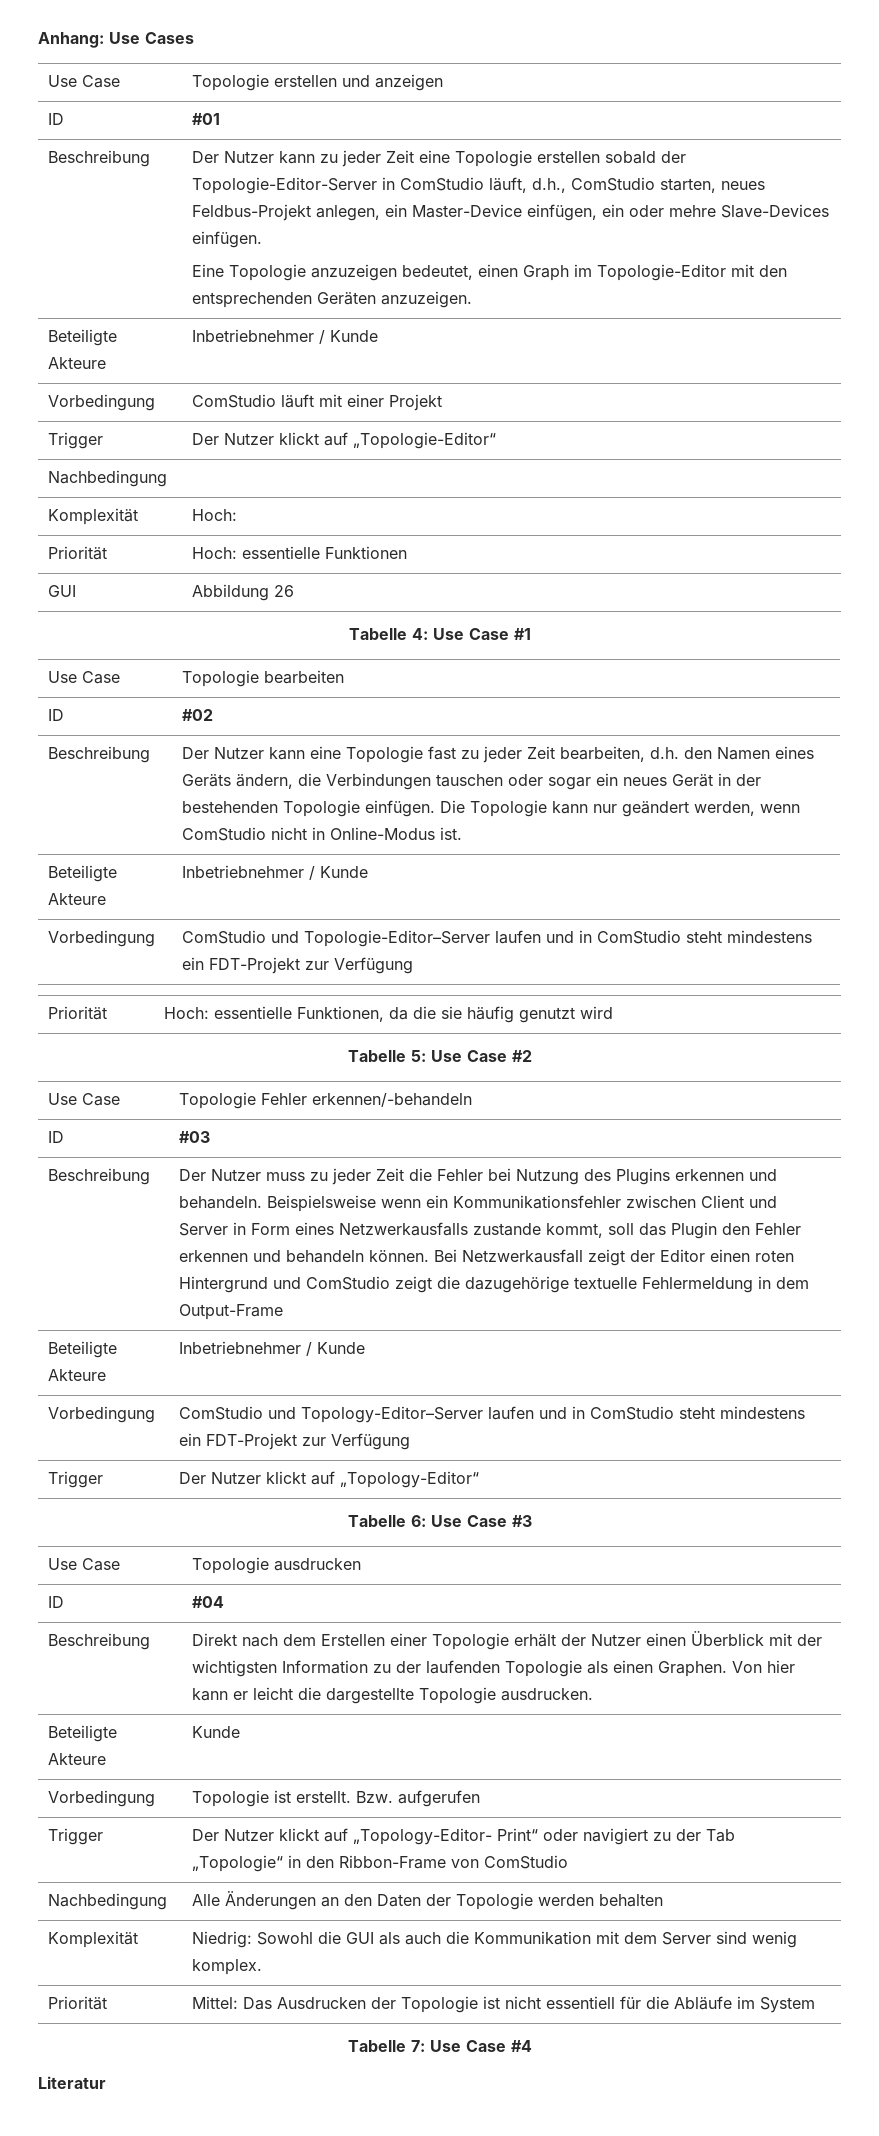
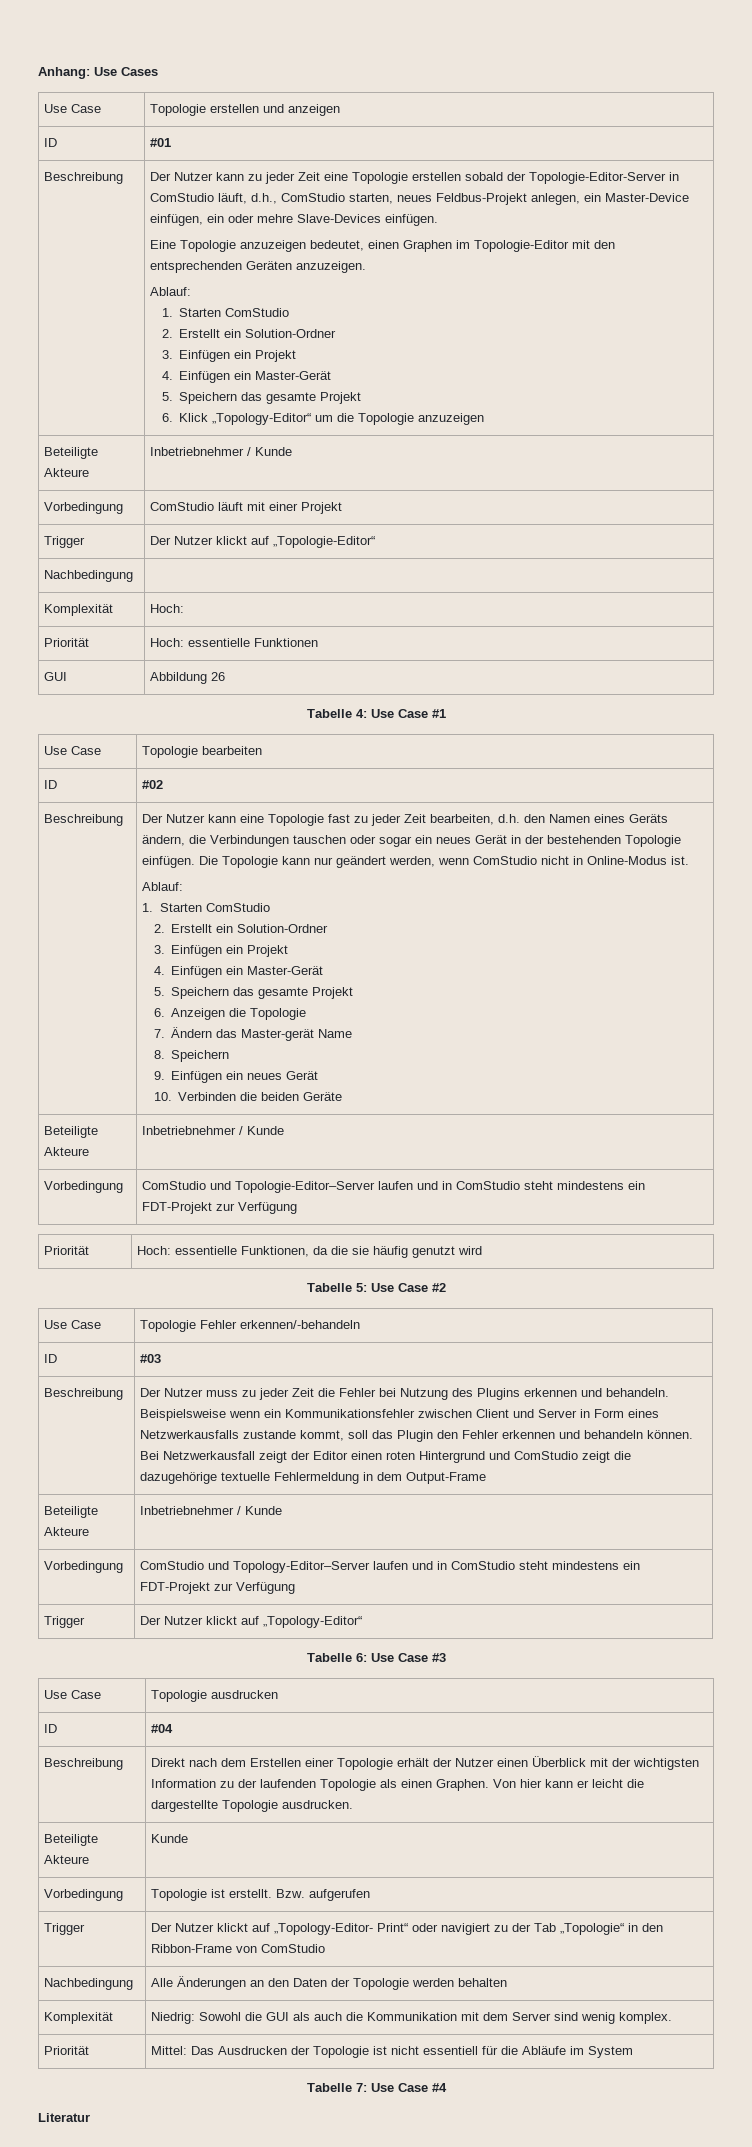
[523,265,570,281] Graph -> [403,240,453,252] Graphen
(473, 299) none -> [150,287,192,296] [161,308,290,317] [161,329,337,338] [161,350,297,362] [161,371,332,383] [161,392,362,404] [161,413,485,425] // Ablauf: // 1. Starten ComStudio // 2. Erstellt ein Solution-Ordner // 3. Einfügen ein Projekt // 4. Einfügen ein Master-Gerät // 5. Speichern das gesamte Projekt // 6. Klick „Topology-Editor“ um die Topologie anzuzeigen
(463, 833) none -> [142,882,184,891] [142,903,270,912] [153,924,329,933] [153,945,289,957] [153,966,324,978] [153,987,354,999] [153,1008,307,1020] [153,1027,353,1041] [153,1050,230,1062] [153,1071,319,1083] [153,1092,343,1101] // Ablauf: // 1. Starten ComStudio // 2. Erstellt ein Solution-Ordner // 3. Einfügen ein Projekt // 4. Einfügen ein Master-Gerät // 5. Speichern das gesamte Projekt // 6. Anzeigen die Topologie // 7. Ändern das Master-gerät Name // 8. Speichern // 9. Einfügen ein neues Gerät // 10. Verbinden die beiden Geräte

